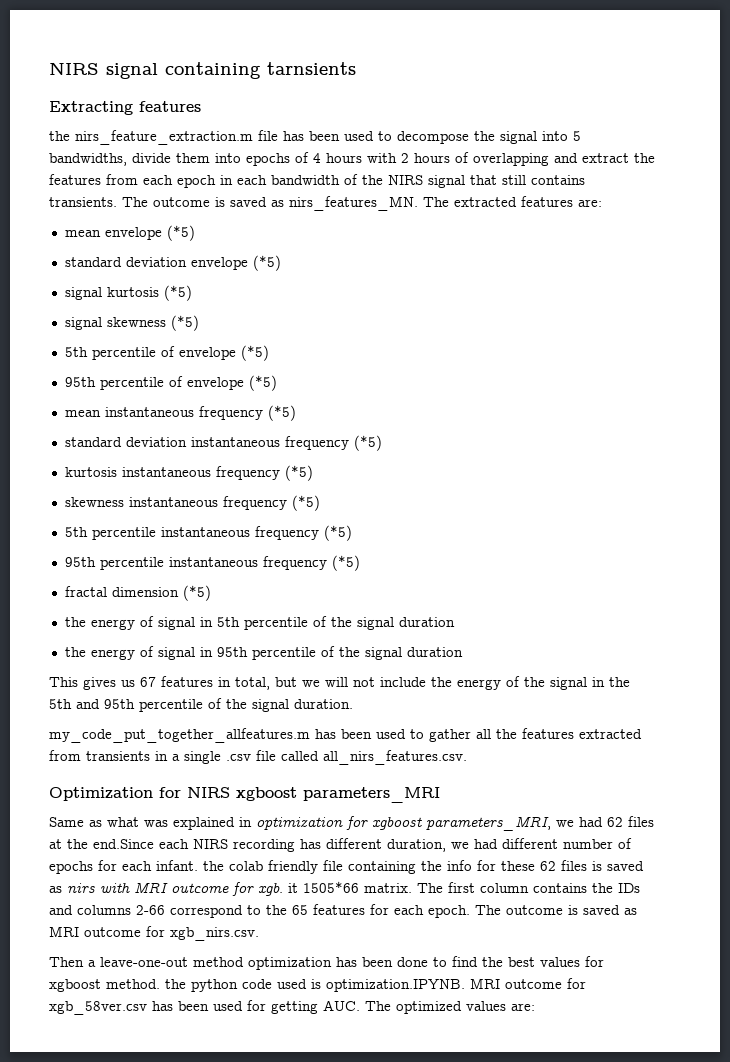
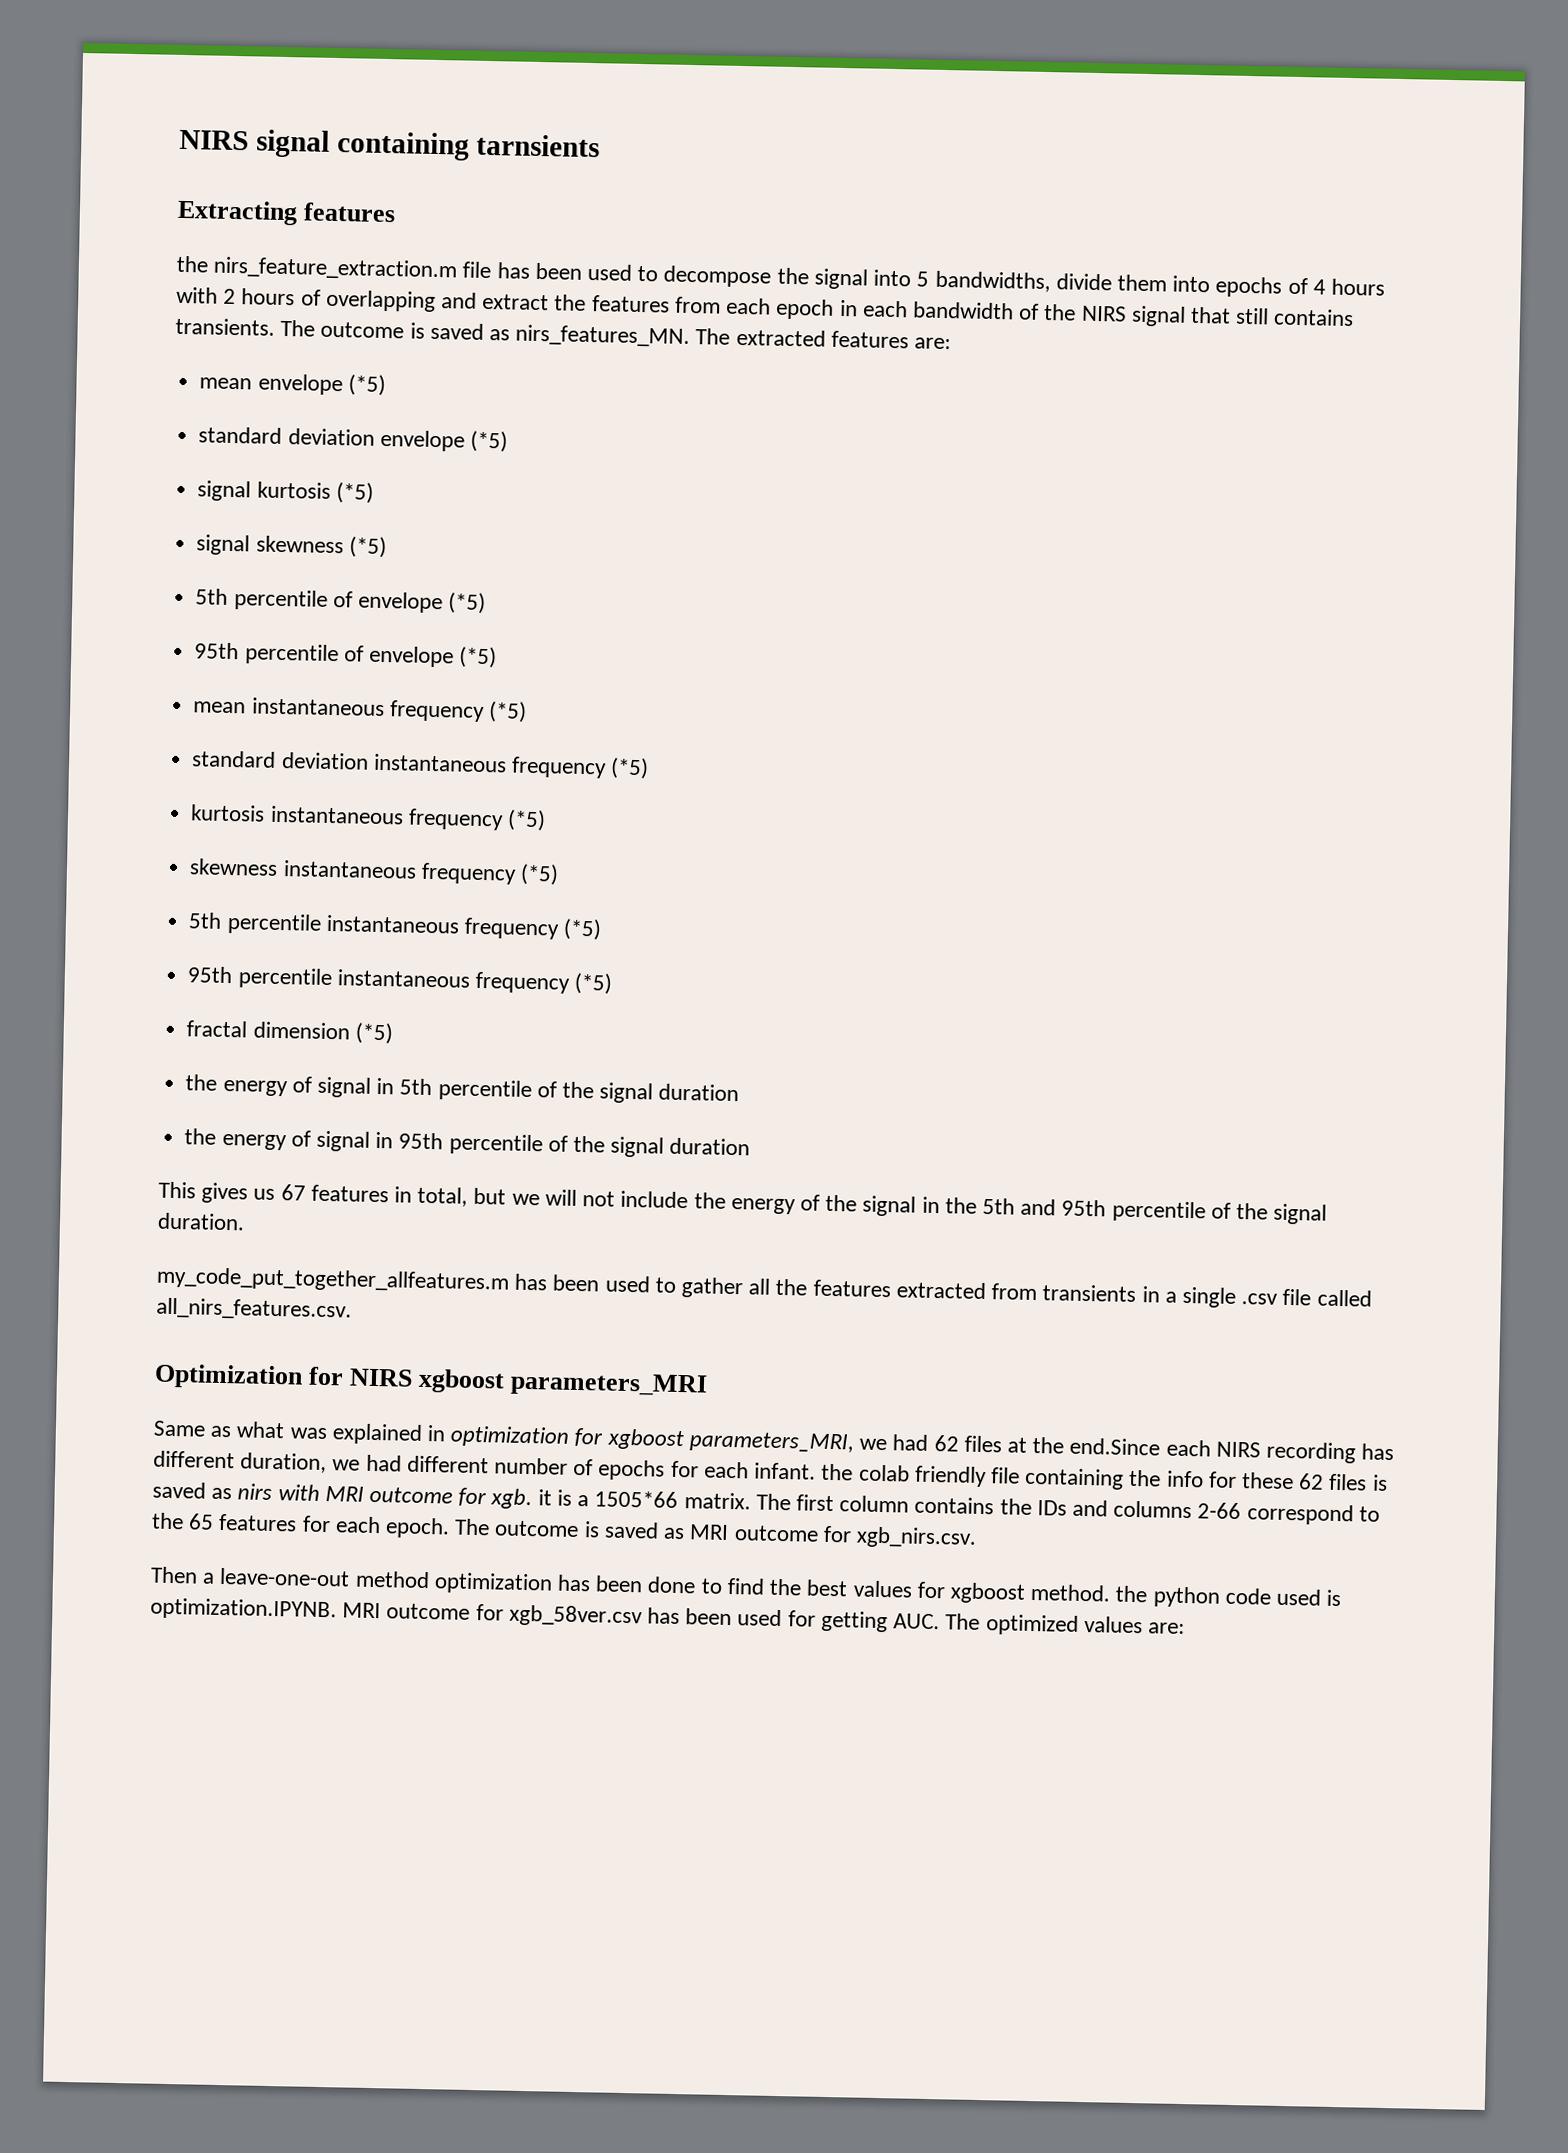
(298, 888) none -> [556,1489,590,1507] is a

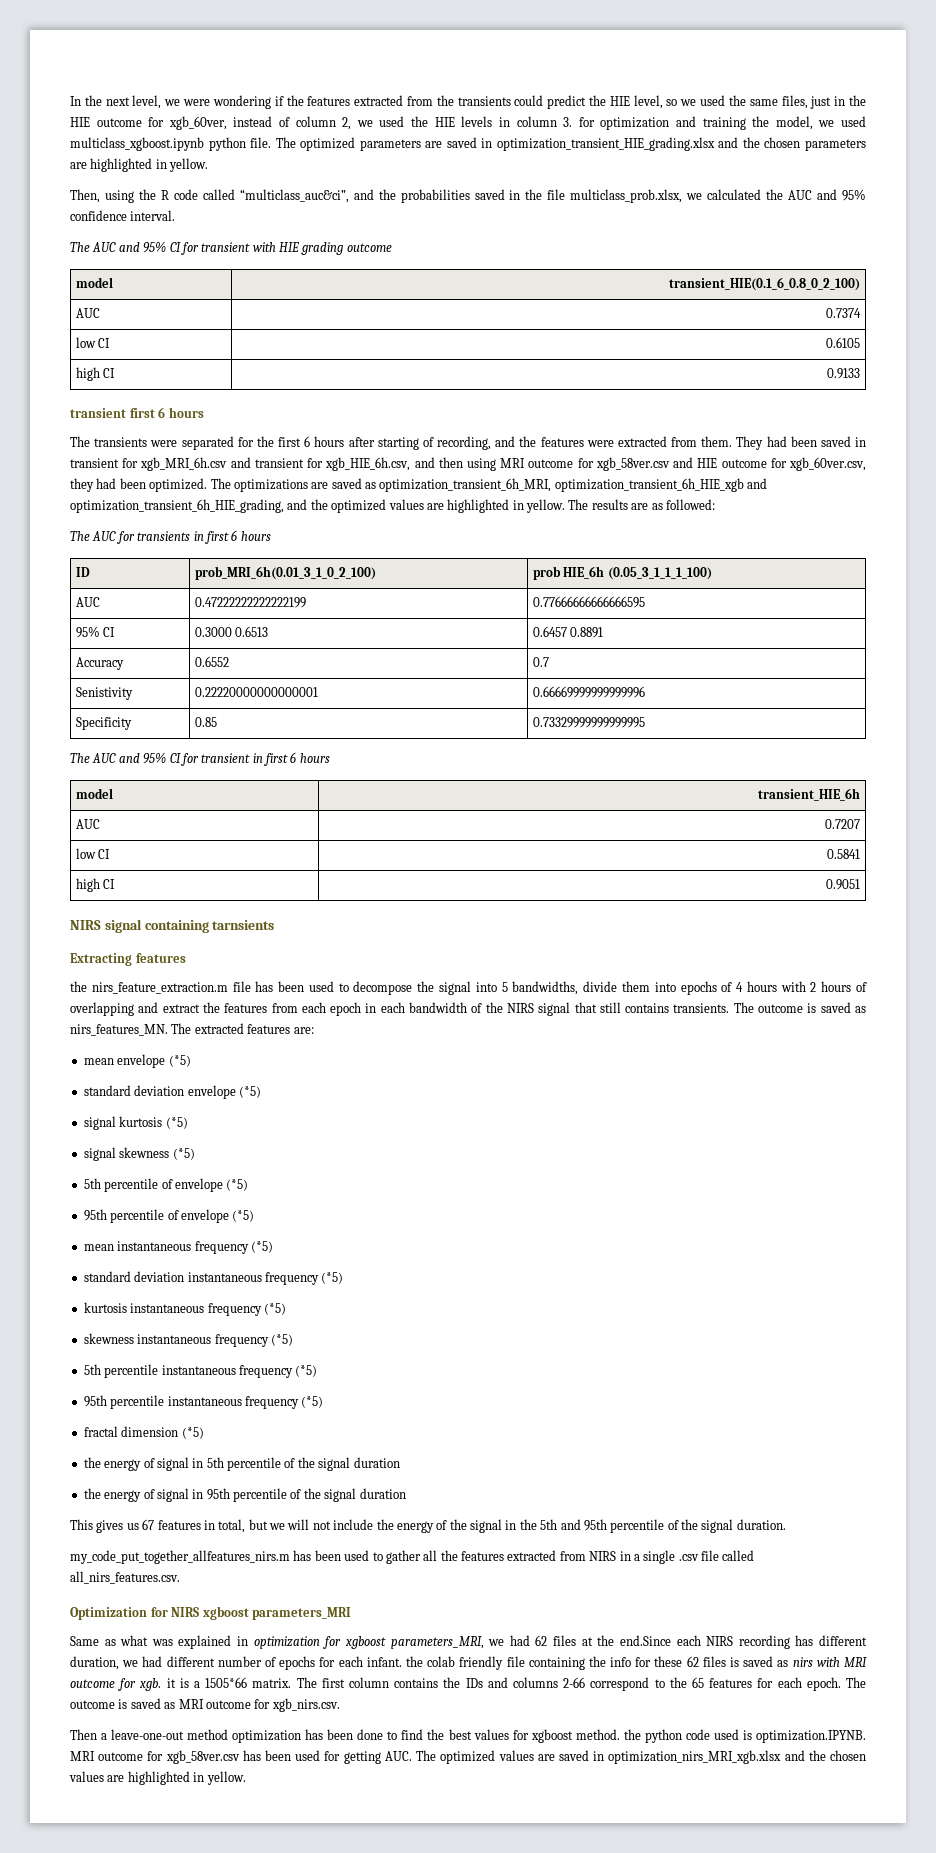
(179, 140) none -> [70,95,866,109] [70,116,866,130] [70,137,867,151] [70,158,209,172] [70,189,867,203] [70,210,176,221] [70,241,392,255] [75,277,113,288] [669,277,861,291] [75,308,100,318] [826,308,862,318] [75,337,111,348] [826,337,861,348] [75,367,116,381] [827,368,861,379] [70,407,204,418] [70,436,866,450] [70,457,866,471] [70,478,768,492] [70,499,715,513] [70,530,271,544] [75,567,90,577] [194,566,376,580] [532,566,712,580] [75,597,100,607] [194,597,306,608] [532,596,645,608] [75,626,116,638] [194,626,269,637] [532,626,604,638] [75,657,124,670] [194,656,229,667] [532,657,549,667] [75,687,133,700] [194,687,318,697] [532,686,645,698] [75,717,132,730] [194,717,217,727] [532,717,645,728] [70,752,330,766] [75,788,113,799] [758,788,861,801] [75,819,100,829] [825,819,861,829] [75,848,111,859] [827,849,861,859] [75,878,116,892] [826,879,861,890] In the next level, we were wondering if the features extracted from the transients could predict the HIE level, so we used the same files, just in the HIE outcome for xgb_60ver, instead of column 2, we used the HIE levels in column 3. for optimization and training the model, we used multiclass_xgboost.ipynb python file. The optimized parameters are saved in optimization_transient_HIE_grading.xlsx and the chosen parameters are highlighted in yellow. // Then, using the R code called “multiclass_auc&ci”, and the probabilities saved in the file multiclass_prob.xlsx, we calculated the AUC and 95% confidence interval. // The AUC and 95% CI for transient with HIE grading outcome // model | transient_HIE(0.1_6_0.8_0_2_100) // AUC | 0.7374 // low CI | 0.6105 // high CI | 0.9133 // transient first 6 hours // The transients were separated for the first 6 hours after starting of recording, and the features were extracted from them. They had been saved in transient for xgb_MRI_6h.csv and transient for xgb_HIE_6h.csv, and then using MRI outcome for xgb_58ver.csv and HIE outcome for xgb_60ver.csv, they had been optimized. The optimizations are saved as optimization_transient_6h_MRI, optimization_transient_6h_HIE_xgb and optimization_transient_6h_HIE_grading, and the optimized values are highlighted in yellow. The results are as followed: // The AUC for transients in first 6 hours // ID | prob_MRI_6h(0.01_3_1_0_2_100) | prob HIE_6h (0.05_3_1_1_1_100) // AUC | 0.47222222222222199 | 0.77666666666666595 // 95% CI | 0.3000 0.6513 | 0.6457 0.8891 // Accuracy | 0.6552 | 0.7 // Senistivity | 0.22220000000000001 | 0.66669999999999996 // Specificity | 0.85 | 0.73329999999999995 // The AUC and 95% CI for transient in first 6 hours // model | transient_HIE_6h // AUC | 0.7207 // low CI | 0.5841 // high CI | 0.9051 //
[156,1266,510,1294] my_code_put_together_allfeatures.m -> [70,1550,290,1564] my_code_put_together_allfeatures_nirs.m
[1042,1284,1137,1302] transients -> [589,1551,617,1561] NIRS
[1147,1622,1185,1634] are: -> [537,1750,867,1764] [69,1771,246,1785] are saved in optimization_nirs_MRI_xgb.xlsx and the chosen values are highlighted in yellow.

